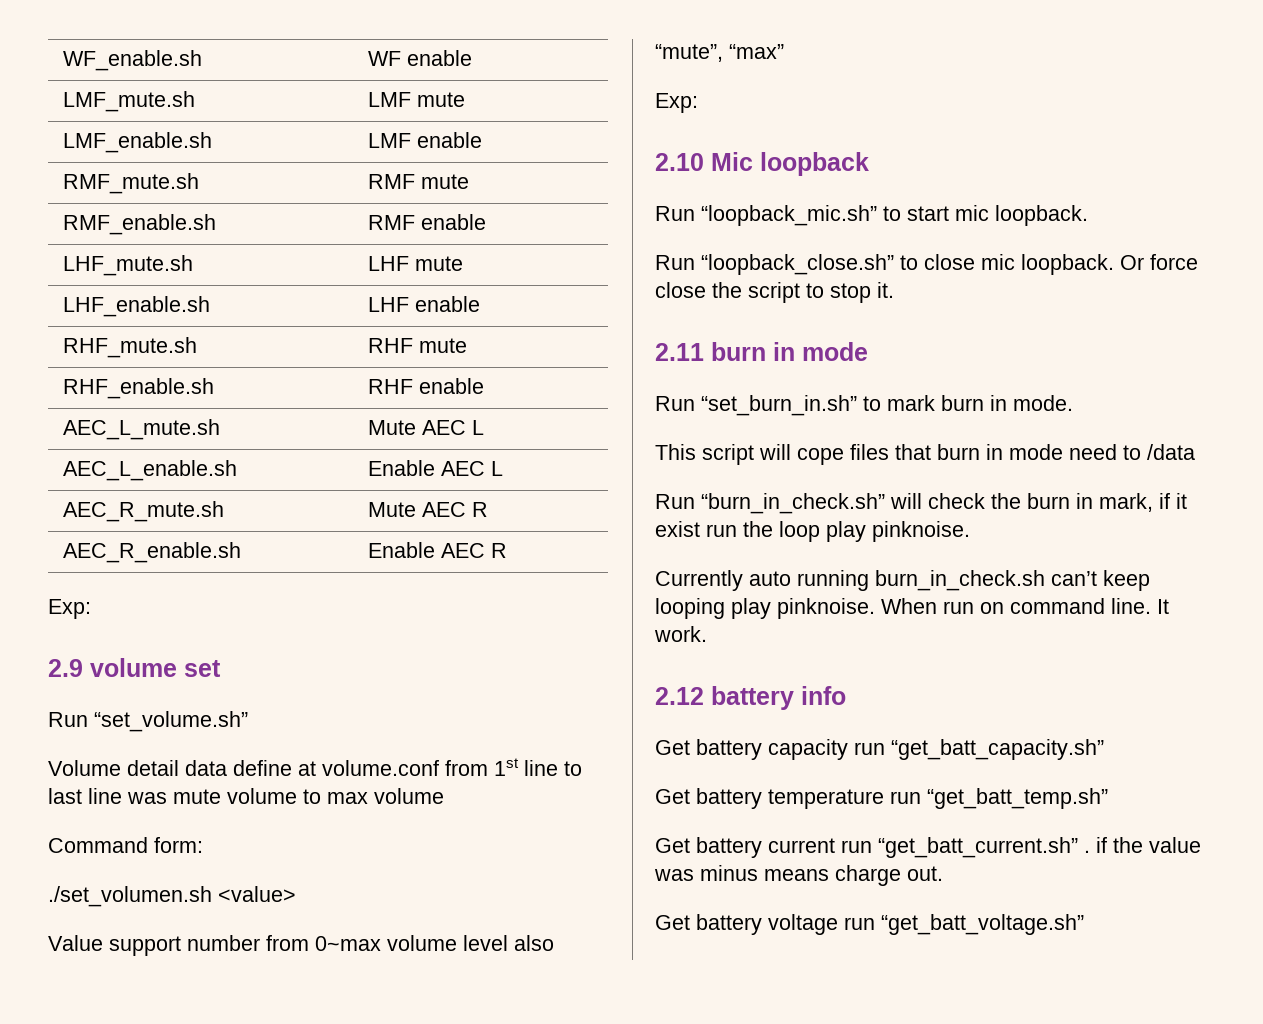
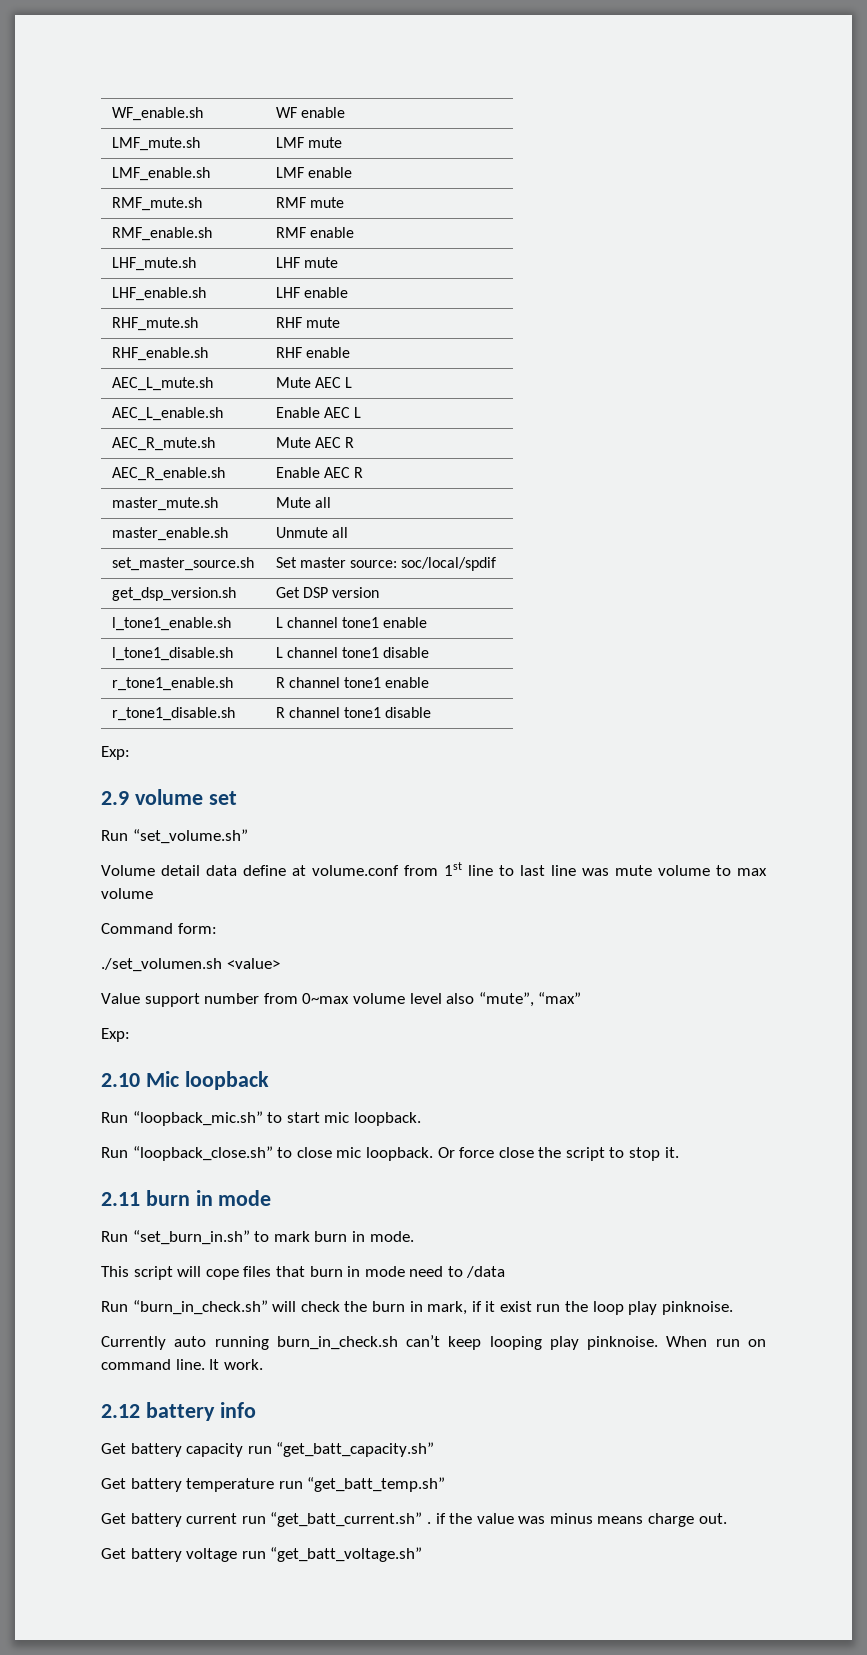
(508, 550) none -> [111,497,218,511] [275,497,331,508] [111,527,228,541] [275,527,348,538] [111,557,254,571] [275,557,497,571] [111,587,236,601] [275,587,380,598] [111,617,231,631] [275,617,428,628] [111,647,233,661] [275,647,430,658] [111,677,233,691] [275,677,430,688] [111,707,235,721] [275,707,432,718] // master_mute.sh | Mute all // master_enable.sh | Unmute all // set_master_source.sh | Set master source: soc/local/spdif // get_dsp_version.sh | Get DSP version // l_tone1_enable.sh | L channel tone1 enable // l_tone1_disable.sh | L channel tone1 disable // r_tone1_enable.sh | R channel tone1 enable // r_tone1_disable.sh | R channel tone1 disable

